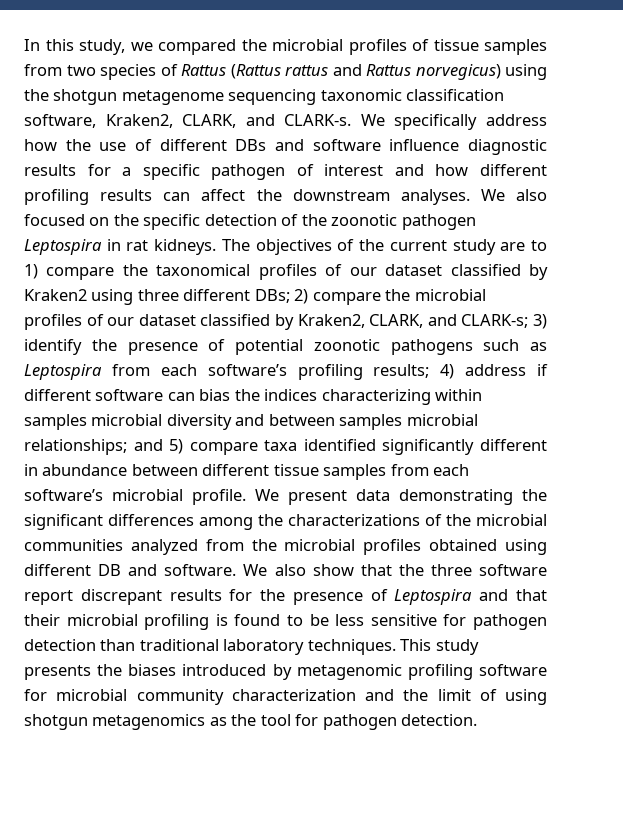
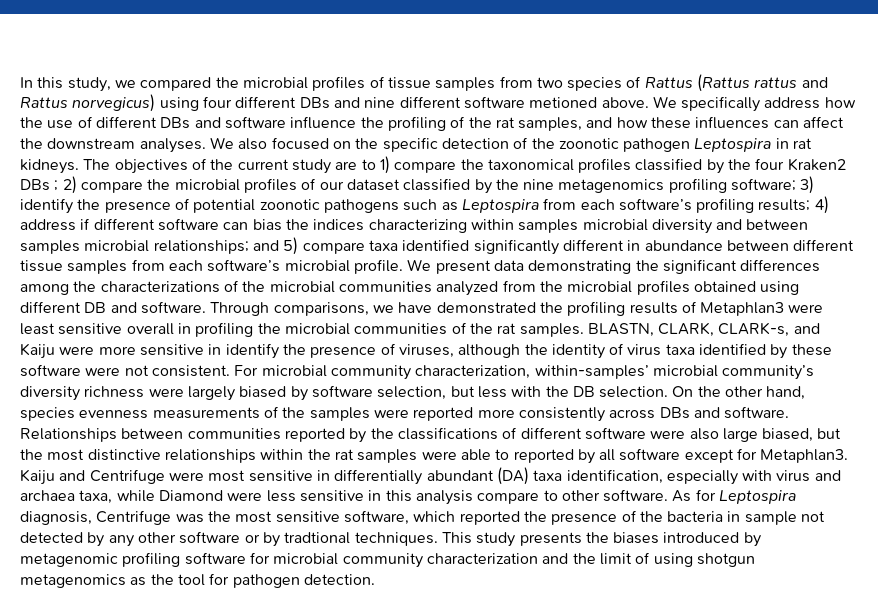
[24,89,505,105] [24,114,352,128] the shotgun metagenome sequencing taxonomic classification software, Kraken2, CLARK, and CLARK-s. -> [202,96,649,109] four different DBs and nine different software metioned above.
[468,139,547,155] [24,164,547,180] [24,189,153,205] diagnostic results for a specific pathogen of interest and how different profiling results -> [360,116,770,131] the profiling of the rat samples, and how these influences
[325,264,549,280] [24,289,290,305] of our dataset classified by Kraken2 using three different DBs; -> [635,158,846,174] [20,179,59,191] classified by the four Kraken2 DBs ;
[297,314,529,328] Kraken2, CLARK, and CLARK-s; -> [495,178,797,193] the nine metagenomics profiling software;
[243,564,548,576] [24,589,547,605] [24,614,548,630] [24,639,305,655] We also show that the three software report discrepant results for the presence of Leptospira and that their microbial profiling is found to be less sensitive for pathogen detection than traditional laboratory -> [210,301,824,316] [20,322,820,337] [20,343,832,359] [20,364,815,380] [20,385,806,401] [20,406,790,422] [20,427,842,443] [20,448,849,464] [20,467,841,485] [20,489,797,505] [20,510,826,525] [20,531,351,547] Through comparisons, we have demonstrated the profiling results of Metaphlan3 were least sensitive overall in profiling the microbial communities of the rat samples. BLASTN, CLARK, CLARK-s, and Kaiju were more sensitive in identify the presence of viruses, although the identity of virus taxa identified by these software were not consistent. For microbial community characterization, within-samples’ microbial community’s diversity richness were largely biased by software selection, but less with the DB selection. On the other hand, species evenness measurements of the samples were reported more consistently across DBs and software. Relationships between communities reported by the classifications of different software were also large biased, but the most distinctive relationships within the rat samples were able to reported by all software except for Metaphlan3. Kaiju and Centrifuge were most sensitive in differentially abundant (DA) taxa identification, especially with virus and archaea taxa, while Diamond were less sensitive in this analysis compare to other software. As for Leptospira diagnosis, Centrifuge was the most sensitive software, which reported the presence of the bacteria in sample not detected by any other software or by tradtional

